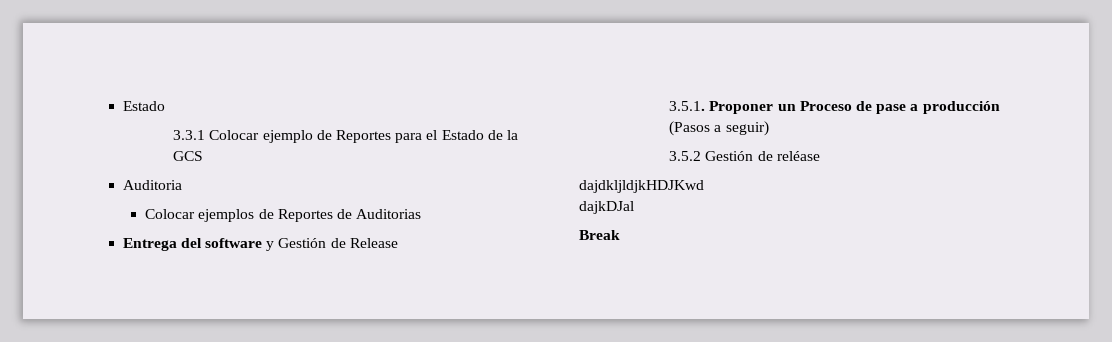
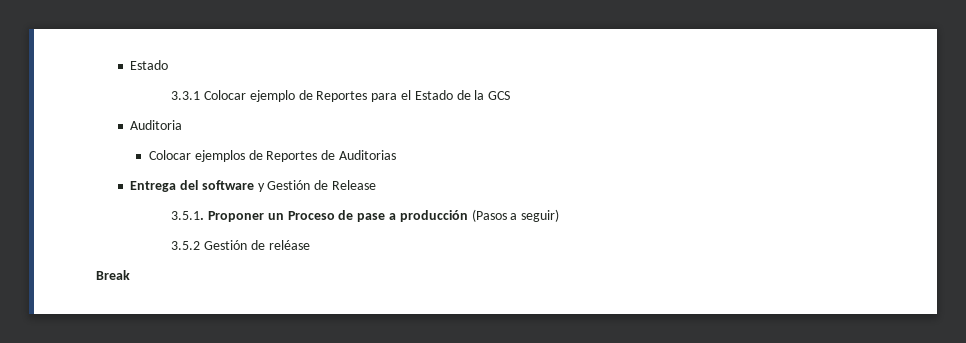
[579,180,704,193] [579,201,634,214] // dajdkljldjkHDJKwd // dajkDJal -> (310, 245) none

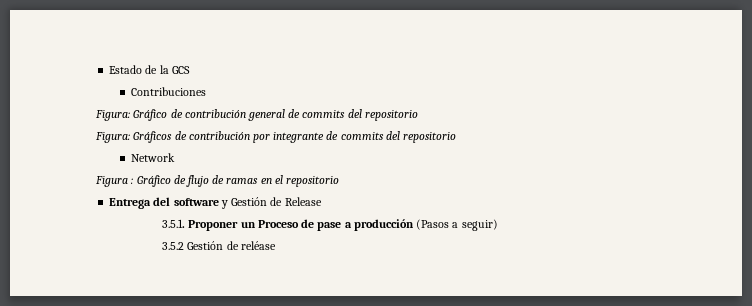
[130,60,169,70] [171,90,511,102] [130,120,183,130] [149,150,396,162] Estado // 3.3.1 Colocar ejemplo de Reportes para el Estado de la GCS // Auditoria // Colocar ejemplos de Reportes de Auditorias -> [109,65,190,74] [131,87,207,96] [95,109,418,121] [95,131,457,143] [131,153,176,162] [95,175,340,187] Estado de la GCS // Contribuciones // Figura: Gráfico de contribución general de commits del repositorio // Figura: Gráficos de contribución por integrante de commits del repositorio // Network // Figura : Gráfico de flujo de ramas en el repositorio
[96,270,130,280] // Break -> (276, 245) none

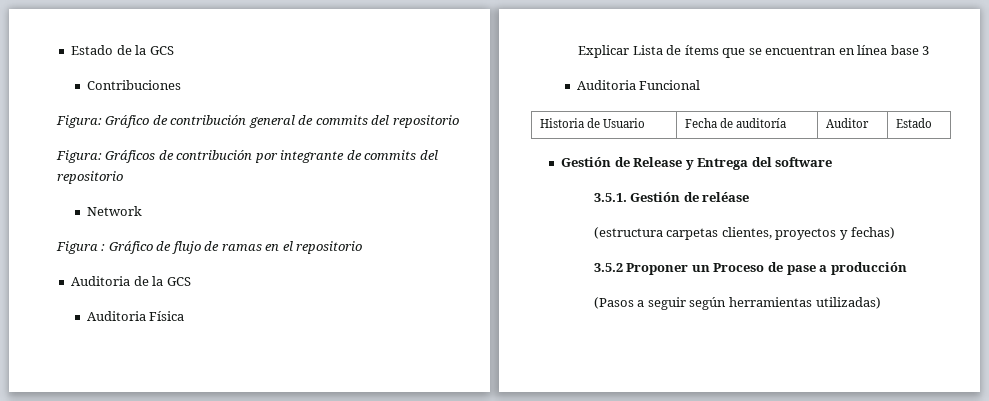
(340, 181) none -> [71,276,191,286] [86,311,185,321] [578,45,930,58] [576,80,701,90] [539,118,646,128] [684,118,787,128] [825,118,869,128] [895,118,932,128] [561,157,694,170] Auditoria de la GCS // Auditoria Física // Explicar Lista de ítems que se encuentran en línea base 3 // Auditoria Funcional // Historia de Usuario | Fecha de auditoría | Auditor | Estado // Gestión de Release y
[220,197,322,209] [162,219,186,228] y Gestión de Release // 3.5.1. -> [593,192,750,202] [593,227,895,240] [593,263,623,272] // 3.5.1. Gestión de reléase // (estructura carpetas clientes, proyectos y fechas) // 3.5.2
(414, 225) none -> (907, 268) //
[461,219,498,231] [162,241,276,250] seguir) // 3.5.2 Gestión de reléase -> [647,297,881,310] seguir según herramientas utilizadas)

